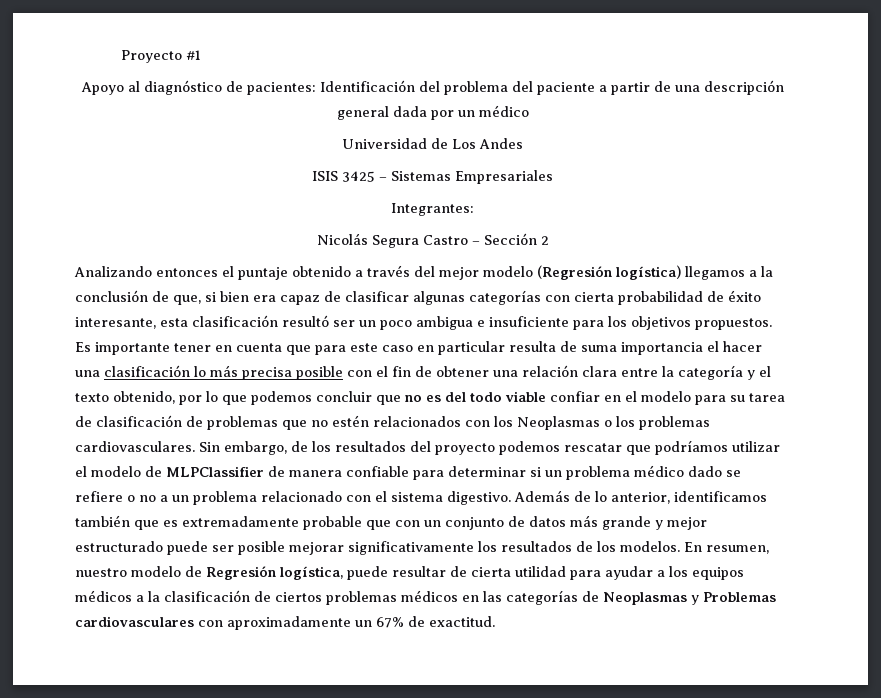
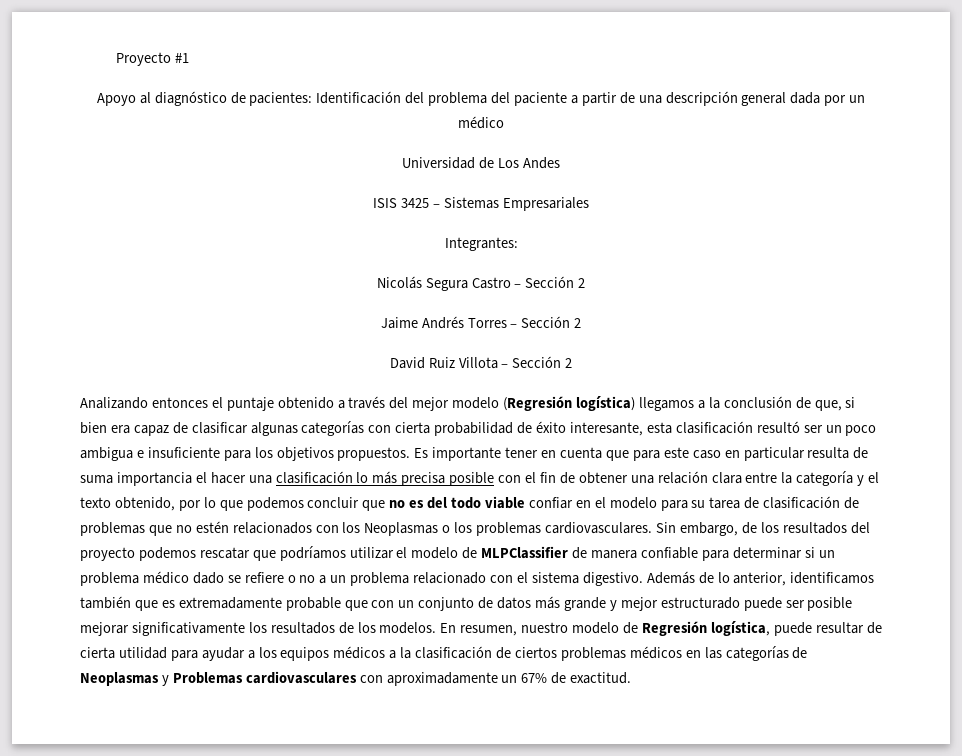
(549, 240) none -> [380,316,582,329] [389,356,573,369] // Jaime Andrés Torres – Sección 2 // David Ruiz Villota – Sección 2

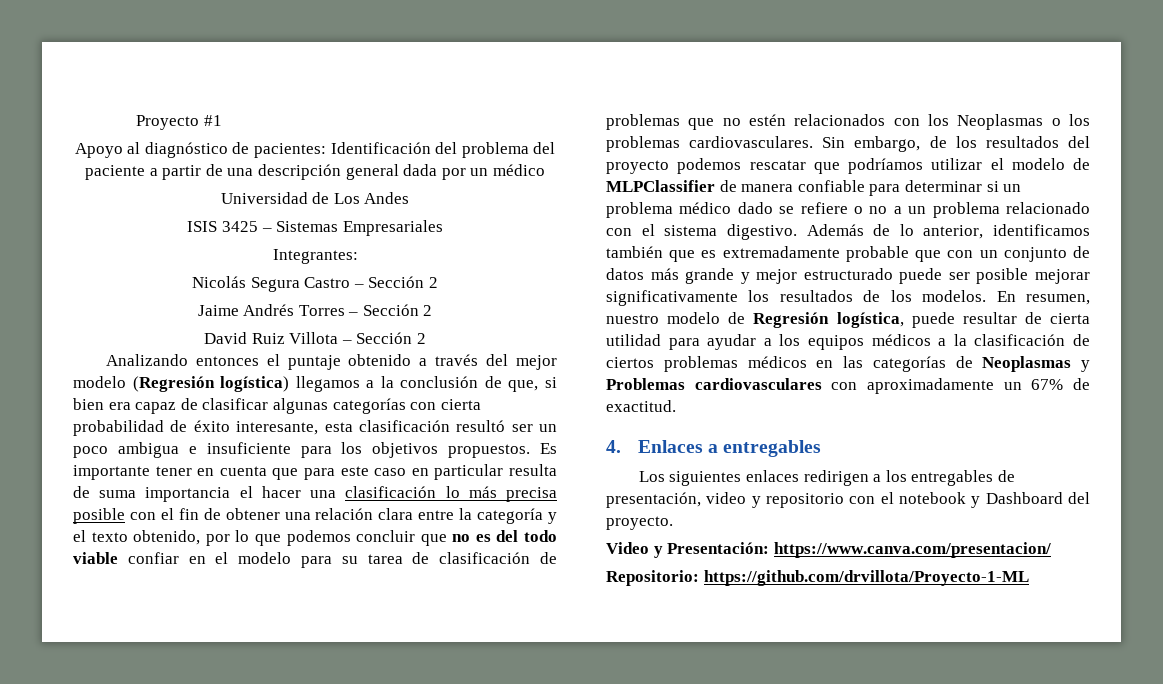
(632, 678) none -> [606,440,822,457] [638,470,1015,486] [606,492,1090,508] [606,516,673,530] [606,542,1051,558] [606,570,1029,586] // 4. Enlaces a entregables // Los siguientes enlaces redirigen a los entregables de presentación, video y repositorio con el notebook y Dashboard del proyecto. // Video y Presentación: https://www.canva.com/presentacion/ // Repositorio: https://github.com/drvillota/Proyecto-1-ML

